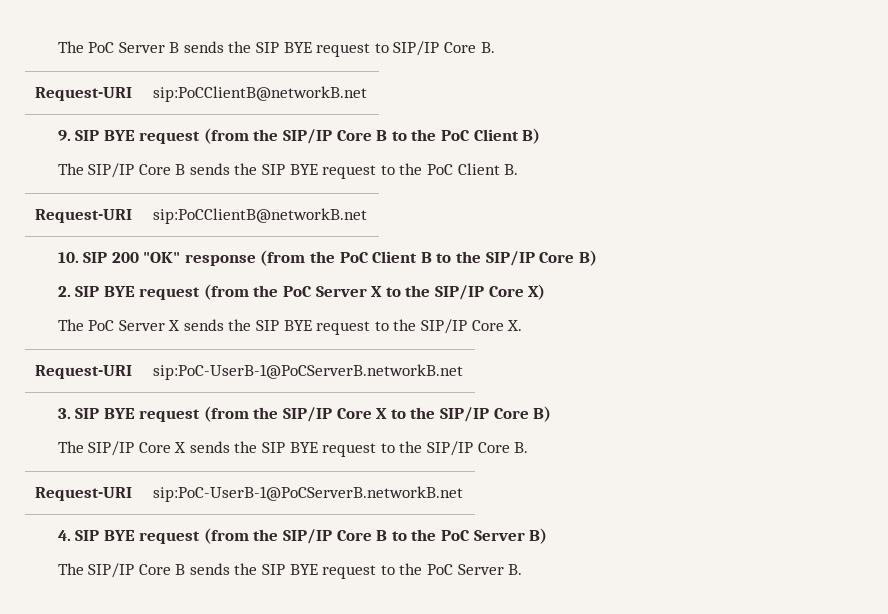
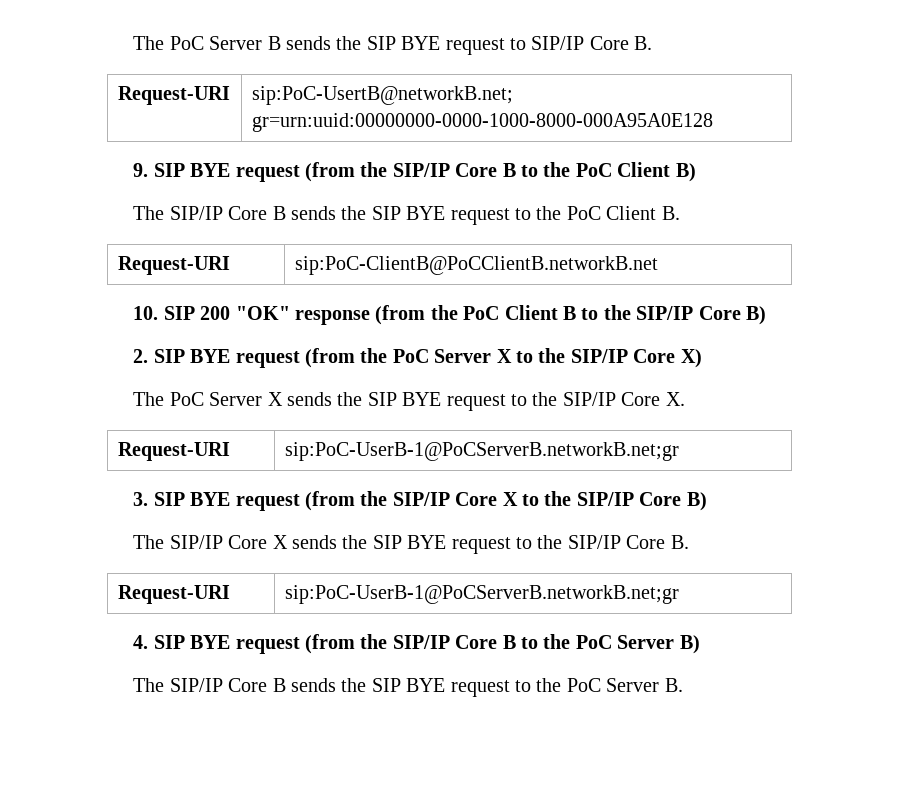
[153,86,368,102] sip:PoCClientB@networkB.net -> [251,86,513,105] [251,113,713,132] sip:PoC-UsertB@networkB.net; gr=urn:uuid:00000000-0000-1000-8000-000A95A0E128
[153,208,368,224] sip:PoCClientB@networkB.net -> [294,256,658,275] sip:PoC-ClientB@PoCClientB.networkB.net
[153,364,464,380] sip:PoC-UserB-1@PoCServerB.networkB.net -> [284,442,679,461] sip:PoC-UserB-1@PoCServerB.networkB.net;gr
[153,486,464,502] sip:PoC-UserB-1@PoCServerB.networkB.net -> [284,585,679,604] sip:PoC-UserB-1@PoCServerB.networkB.net;gr

